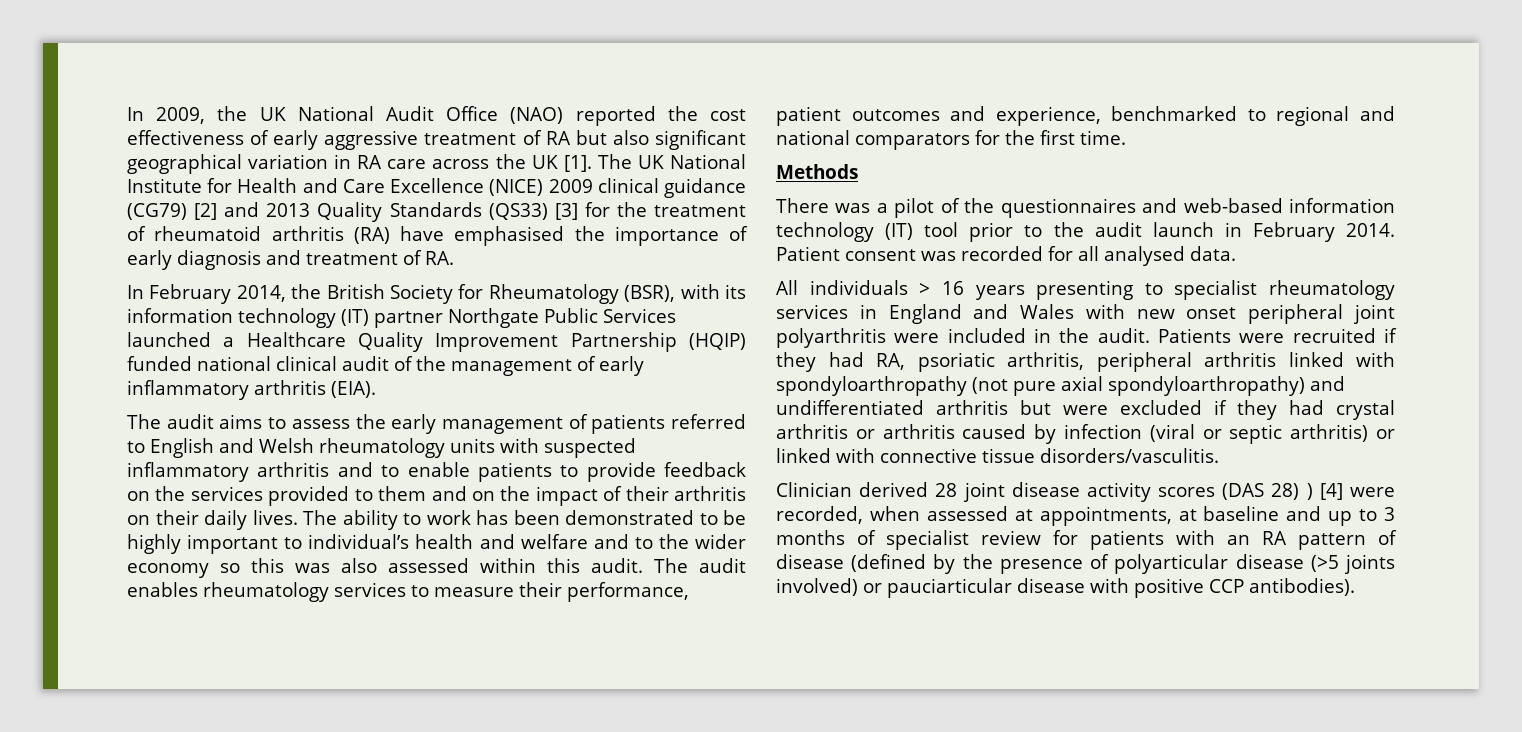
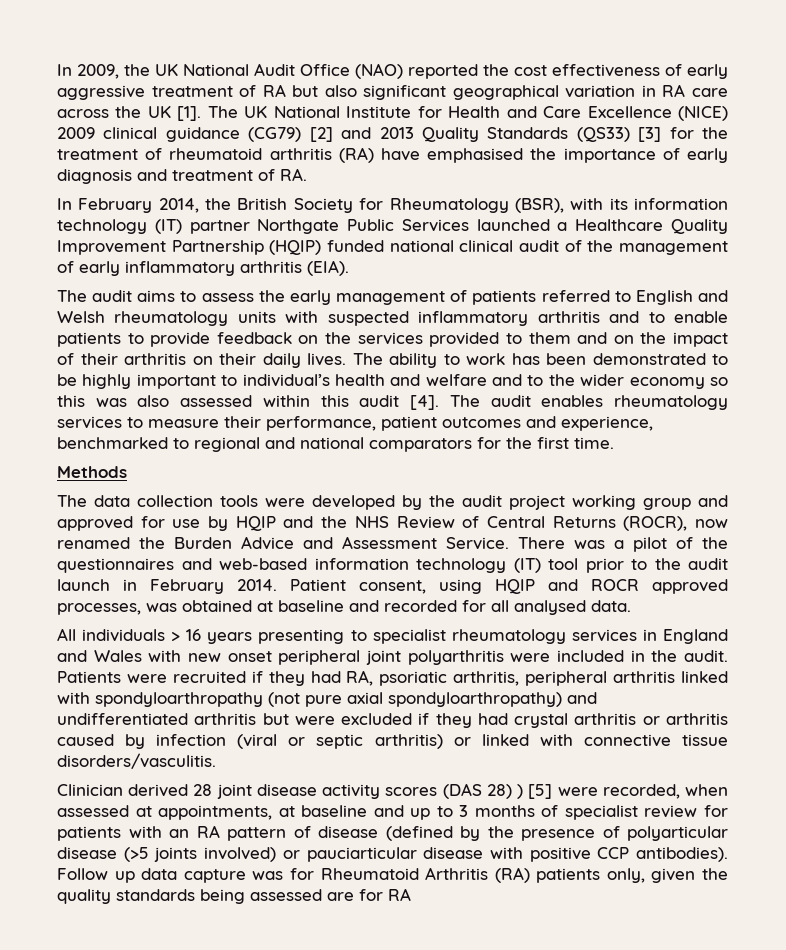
[591,558,643,573] audit. -> [359,395,440,410] audit [4].
(858, 171) none -> [57,495,728,510] [57,516,728,531] [57,536,509,550] The data collection tools were developed by the audit project working group and approved for use by HQIP and the NHS Review of Central Returns (ROCR), now renamed the Burden Advice and Assessment Service.
[845,249,956,261] consent was -> [359,579,728,594] [57,600,379,615] consent, using HQIP and ROCR approved processes, was obtained at baseline and
[1319,483,1343,500] [4] -> [528,784,553,799] [5]
(1355, 587) none -> [57,867,729,883] [57,888,411,904] Follow up data capture was for Rheumatoid Arthritis (RA) patients only, given the quality standards being assessed are for RA

